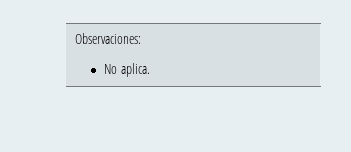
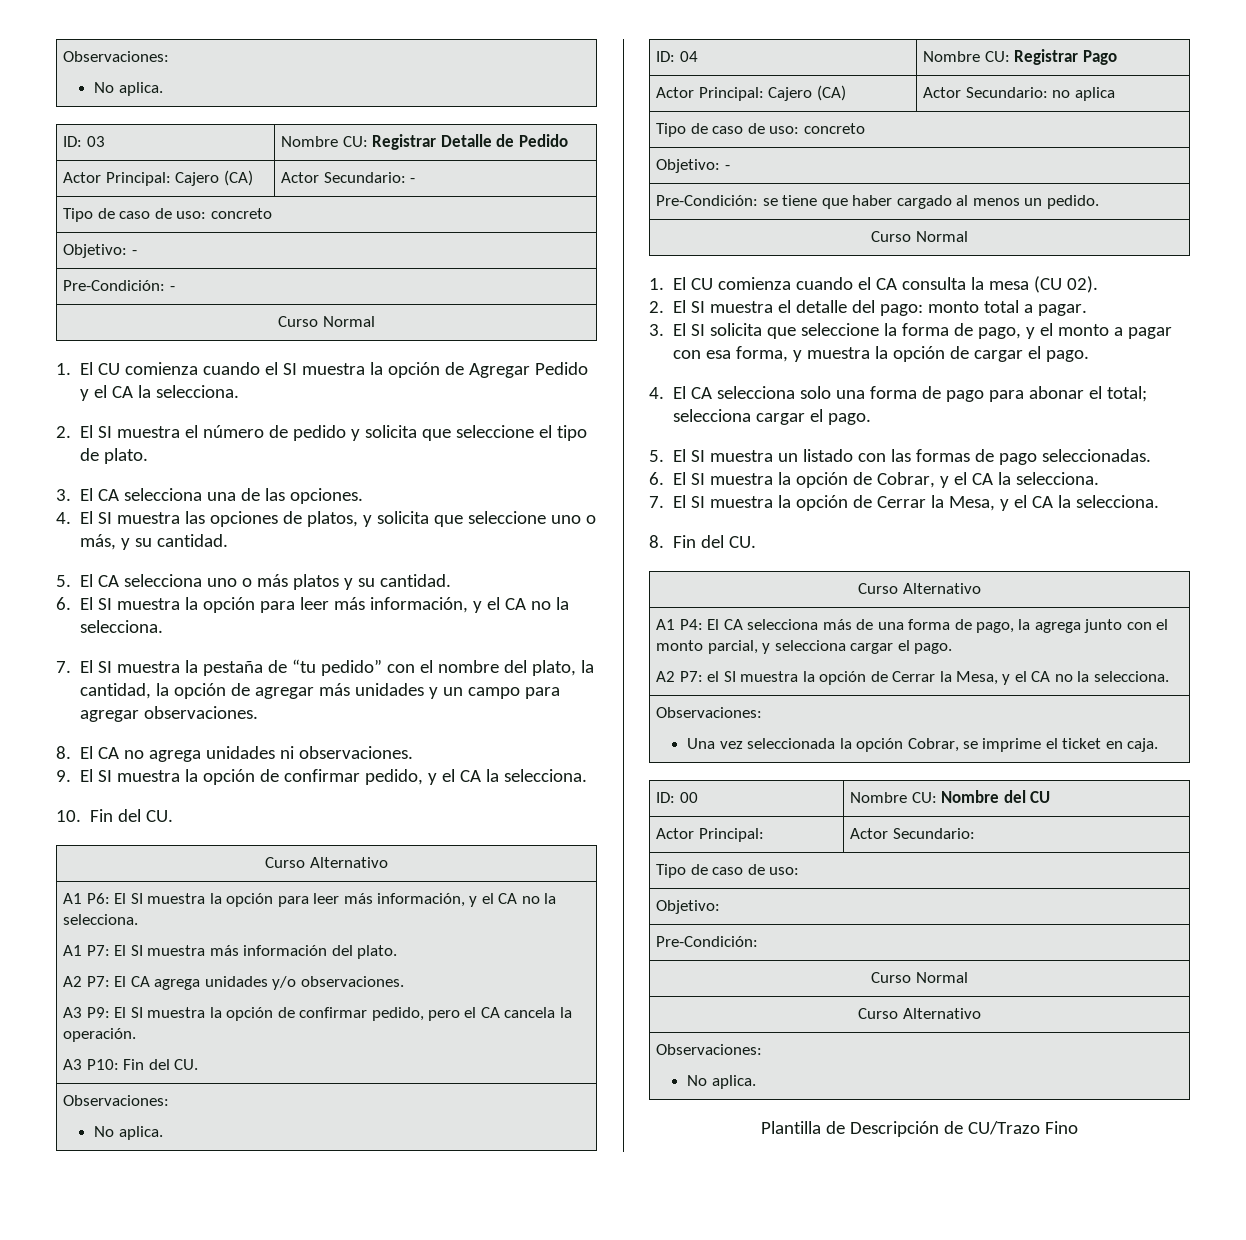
[74,33,141,44] [103,63,150,77] Observaciones: // No aplica. -> [63,51,170,62] [94,82,163,96] [63,136,105,147] [281,134,568,150] [63,170,253,186] [281,172,416,183] [63,208,272,222] [63,244,137,258] [63,280,175,291] [278,316,375,327] [56,362,589,378] [80,385,240,401] [56,425,588,441] [80,448,149,464] [56,488,364,504] [56,511,597,527] [80,534,229,550] [56,574,452,590] [56,597,570,613] [80,620,164,633] [56,659,595,676] [80,683,561,699] [80,706,259,722] [56,746,414,762] [56,769,588,785] [56,809,174,822] [265,857,388,868] [63,893,557,907] [63,914,139,925] [63,945,398,959] [63,976,404,990] [63,1007,572,1021] [63,1028,137,1042] [63,1059,199,1070] [63,1095,170,1106] [94,1126,163,1140] [656,51,698,62] [923,49,1117,65] [656,85,846,101] [923,87,1115,101] [656,123,865,137] [656,159,730,173] [656,195,1099,209] [871,231,968,242] [649,276,1099,293] [649,300,1088,316] [649,323,1173,339] [673,346,1090,362] [649,386,1148,402] [673,409,872,425] [649,449,1152,465] [649,472,1100,488] [649,495,1160,511] [649,535,757,548] [858,583,981,594] [656,619,1169,633] [656,640,953,654] [656,671,1169,685] [656,707,763,718] [687,738,1159,752] [656,792,698,803] [850,790,1051,803] [656,828,764,842] [850,828,975,839] [656,864,800,878] [656,900,721,914] [656,936,759,947] [871,972,968,983] [858,1008,981,1019] [656,1044,763,1055] [687,1075,756,1089] [761,1121,1078,1137] Observaciones: // No aplica. // ID: 03 | Nombre CU: Registrar Detalle de Pedido // Actor Principal: Cajero (CA) | Actor Secundario: - // Tipo de caso de uso: concreto // Objetivo: - // Pre-Condición: - // Curso Normal // 1. El CU comienza cuando el SI muestra la opción de Agregar Pedido y el CA la selecciona. // 2. El SI muestra el número de pedido y solicita que seleccione el tipo de plato. // 3. El CA selecciona una de las opciones. // 4. El SI muestra las opciones de platos, y solicita que seleccione uno o más, y su cantidad. // 5. El CA selecciona uno o más platos y su cantidad. // 6. El SI muestra la opción para leer más información, y el CA no la selecciona. // 7. El SI muestra la pestaña de “tu pedido” con el nombre del plato, la cantidad, la opción de agregar más unidades y un campo para agregar observaciones. // 8. El CA no agrega unidades ni observaciones. // 9. El SI muestra la opción de confirmar pedido, y el CA la selecciona. // 10. Fin del CU. // Curso Alternativo // A1 P6: El SI muestra la opción para leer más información, y el CA no la selecciona. // A1 P7: El SI muestra más información del plato. // A2 P7: El CA agrega unidades y/o observaciones. // A3 P9: El SI muestra la opción de confirmar pedido, pero el CA cancela la operación. // A3 P10: Fin del CU. // Observaciones: // No aplica. // ID: 04 | Nombre CU: Registrar Pago // Actor Principal: Cajero (CA) | Actor Secundario: no aplica // Tipo de caso de uso: concreto // Objetivo: - // Pre-Condición: se tiene que haber cargado al menos un pedido. // Curso Normal // 1. El CU comienza cuando el CA consulta la mesa (CU 02). // 2. El SI muestra el detalle del pago: monto total a pagar. // 3. El SI solicita que seleccione la forma de pago, y el monto a pagar con esa forma, y muestra la opción de cargar el pago. // 4. El CA selecciona solo una forma de pago para abonar el total; selecciona cargar el pago. // 5. El SI muestra un listado con las formas de pago seleccionadas. // 6. El SI muestra la opción de Cobrar, y el CA la selecciona. // 7. El SI muestra la opción de Cerrar la Mesa, y el CA la selecciona. // 8. Fin del CU. // Curso Alternativo // A1 P4: El CA selecciona más de una forma de pago, la agrega junto con el monto parcial, y selecciona cargar el pago. // A2 P7: el SI muestra la opción de Cerrar la Mesa, y el CA no la selecciona. // Observaciones: // Una vez seleccionada la opción Cobrar, se imprime el ticket en caja. // ID: 00 | Nombre CU: Nombre del CU // Actor Principal: | Actor Secundario: // Tipo de caso de uso: // Objetivo: // Pre-Condición: // Curso Normal // Curso Alternativo // Observaciones: // No aplica. // Plantilla de Descripción de CU/Trazo Fino

